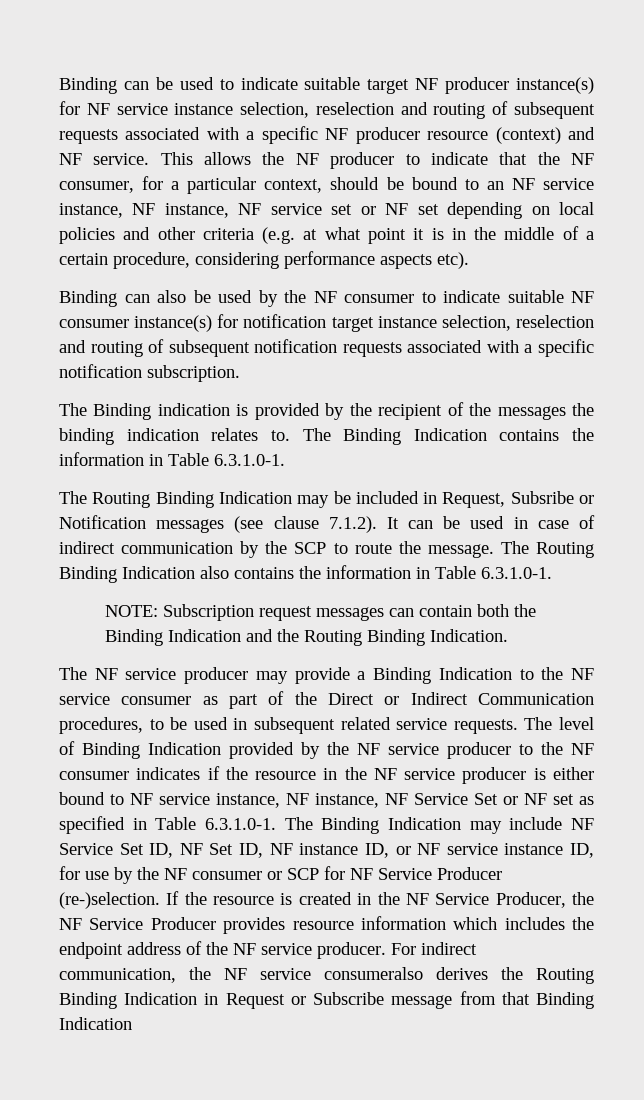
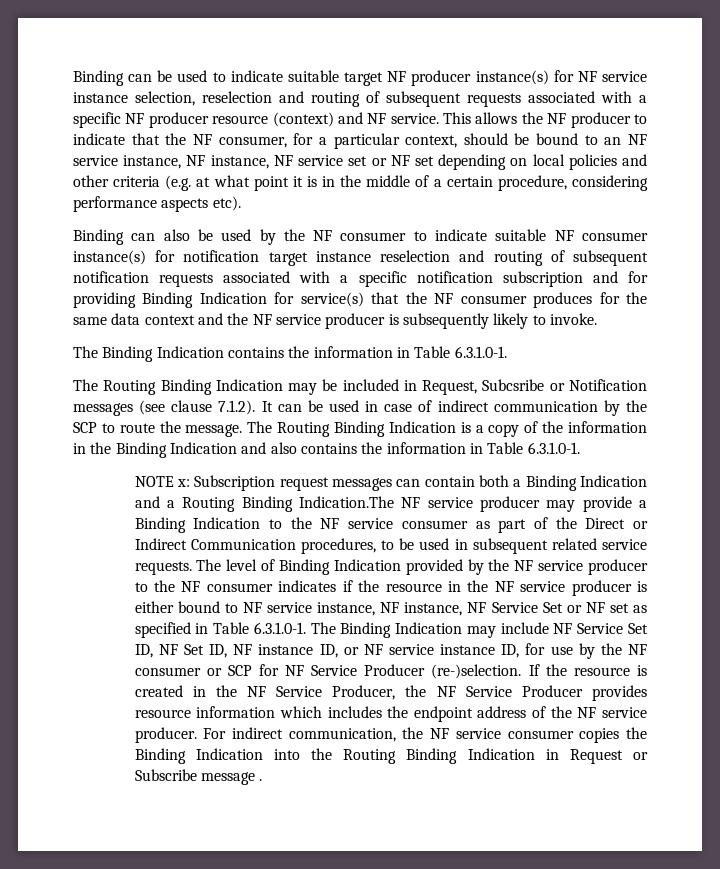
[441,315,511,331] selection, -> (371, 256) none
[147,365,240,382] [59,402,594,420] [59,428,290,445] subscription. // The Binding indication is provided by the recipient of the messages the binding indication relates to. -> [502,271,648,287] [73,292,647,308] [73,313,597,329] subscription and for providing Binding Indication for service(s) that the NF consumer produces for the same data context and the NF service producer is subsequently likely to invoke. //
[510,491,574,504] Subsribe -> [482,379,545,391] Subcsribe
(195, 572) none -> [460,421,647,437] [73,442,267,458] is a copy of the information in the Binding Indication and
[104,605,158,617] NOTE: -> [134,476,190,487] NOTE x:
[513,604,536,617] [104,629,508,646] [59,667,87,680] the Binding Indication and the Routing Binding Indication. // The -> [513,475,648,491] [134,496,394,512] a Binding Indication and a Routing Binding Indication.The
[324,967,488,980] consumeralso derives -> [507,727,648,743] [134,748,300,764] consumer copies the Binding Indication into
[459,991,594,1009] [59,1017,132,1030] from that Binding Indication -> [259,779,263,781] .

